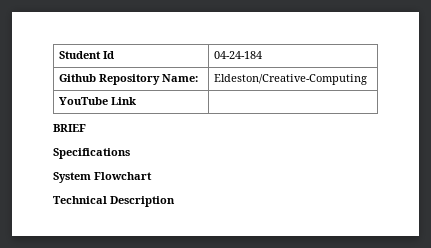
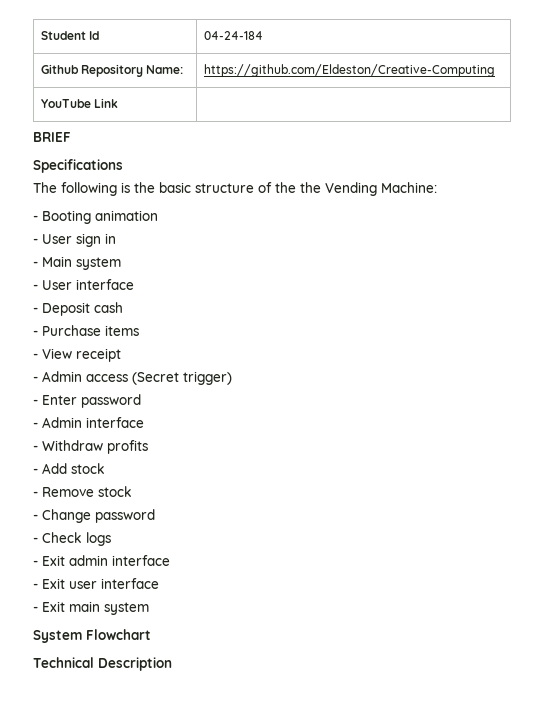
[214,74,368,85] Eldeston/Creative-Computing -> [203,64,495,77] https://github.com/Eldeston/Creative-Computing
(130, 153) none -> [33,182,437,196] [33,210,158,224] [33,233,116,247] [33,256,121,270] [33,279,134,290] [33,302,123,316] [33,325,139,336] [33,348,121,362] [33,371,232,385] [33,394,141,408] [33,417,144,428] [33,440,148,454] [33,463,105,474] [33,486,132,497] [33,509,155,523] [33,532,111,546] [33,555,170,566] [33,578,159,589] [33,601,149,615] // The following is the basic structure of the the Vending Machine: // - Booting animation // - User sign in // - Main system // - User interface // - Deposit cash // - Purchase items // - View receipt // - Admin access (Secret trigger) // - Enter password // - Admin interface // - Withdraw profits // - Add stock // - Remove stock // - Change password // - Check logs // - Exit admin interface // - Exit user interface // - Exit main system

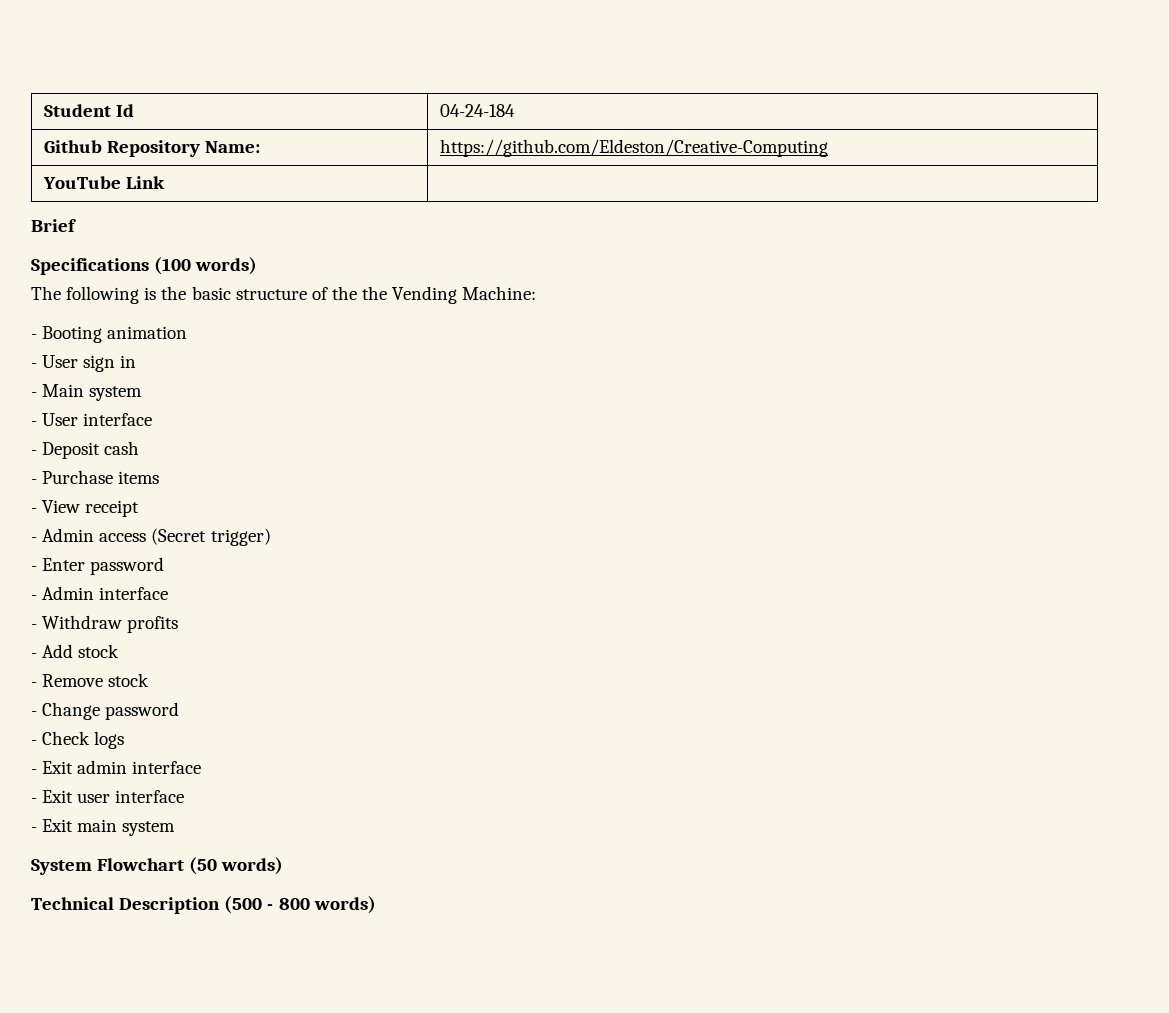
[33,132,71,142] BRIEF -> [31,219,76,232] Brief
(123, 166) none -> [154,257,258,275] (100 words)
(151, 634) none -> [189,857,284,875] (50 words)
(172, 664) none -> [224,896,376,914] (500 - 800 words)

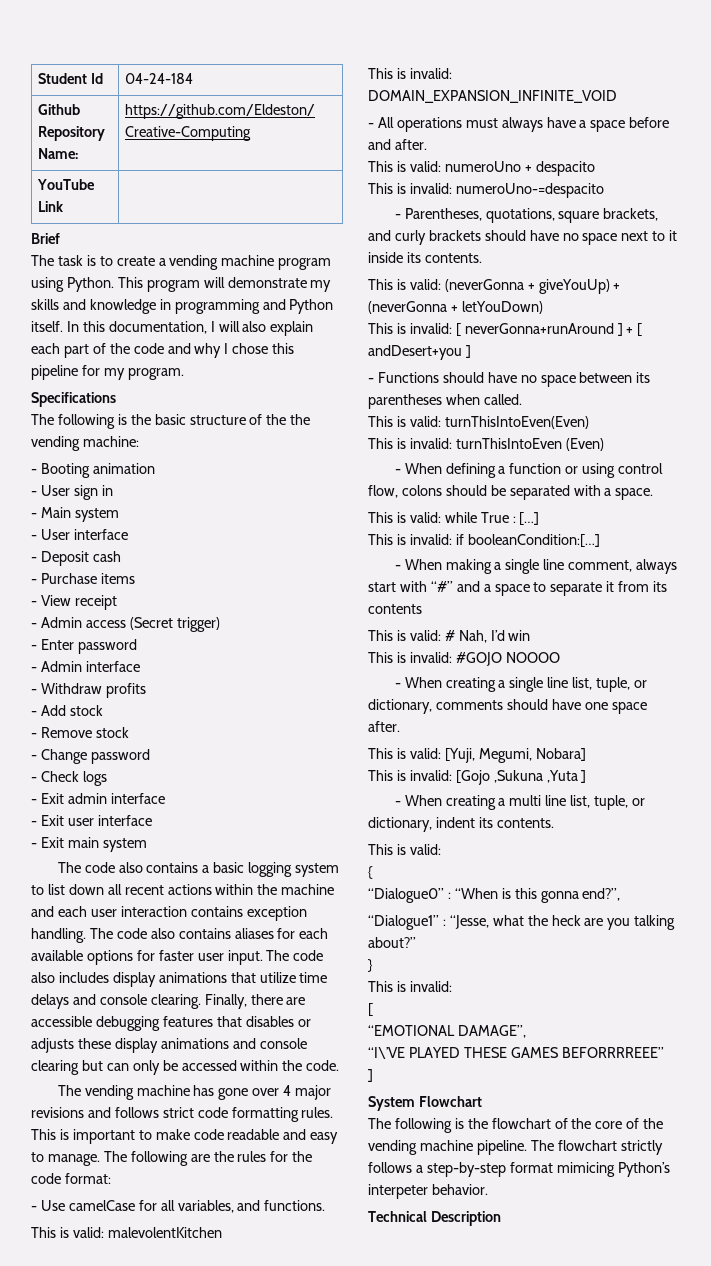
(76, 225) none -> [31,255,332,270] [31,277,332,292] [31,299,334,314] [31,321,314,336] [31,343,295,358] [31,365,184,380] // The task is to create a vending machine program using Python. This program will demonstrate my skills and knowledge in programming and Python itself. In this documentation, I will also explain each part of the code and why I chose this pipeline for my program.
[154,257,258,275] (100 words) -> (116, 399) none
[392,286,537,304] Vending Machine: -> [31,436,139,451] vending machine:
[31,857,284,875] [31,896,376,914] System Flowchart (50 words) // Technical Description (500 - 800 words) -> [57,862,340,877] [31,884,335,895] [31,906,307,921] [31,928,329,943] [31,950,324,965] [31,972,328,987] [31,994,306,1009] [31,1016,311,1031] [31,1038,307,1053] [31,1060,340,1075] [57,1085,332,1100] [31,1107,334,1122] [31,1129,339,1144] [31,1151,313,1166] [31,1173,111,1184] [31,1200,326,1213] [31,1227,222,1238] [368,68,452,79] [368,90,617,103] [368,117,670,132] [368,139,427,150] [368,161,595,176] [368,183,604,198] [394,208,659,223] [368,230,678,245] [368,252,482,263] [368,279,621,294] [368,301,543,314] [368,323,643,336] [368,345,471,360] [368,372,651,387] [368,394,522,409] [368,416,589,429] [368,438,604,451] [394,463,664,478] [368,485,654,500] [368,512,540,525] [368,534,600,547] [394,559,678,574] [368,581,668,596] [368,604,422,614] [368,630,531,643] [368,652,560,666] [394,677,648,692] [368,699,647,714] [368,721,400,732] [368,748,586,763] [368,770,587,785] [394,795,646,810] [368,817,554,832] [368,844,441,855] [368,866,373,879] [368,888,621,903] [368,915,676,930] [368,937,416,948] [368,959,373,972] [368,981,452,992] [368,1003,373,1016] [368,1025,526,1038] [368,1047,664,1059] [368,1069,373,1082] [368,1096,482,1111] [368,1118,664,1133] [368,1140,663,1155] [368,1162,670,1177] [368,1184,488,1199] [368,1211,501,1226] The code also contains a basic logging system to list down all recent actions within the machine and each user interaction contains exception handling. The code also contains aliases for each available options for faster user input. The code also includes display animations that utilize time delays and console clearing. Finally, there are accessible debugging features that disables or adjusts these display animations and console clearing but can only be accessed within the code. // The vending machine has gone over 4 major revisions and follows strict code formatting rules. This is important to make code readable and easy to manage. The following are the rules for the code format: // - Use camelCase for all variables, and functions. // This is valid: malevolentKitchen // This is invalid: DOMAIN_EXPANSION_INFINITE_VOID // - All operations must always have a space before and after. // This is valid: numeroUno + despacito // This is invalid: numeroUno-=despacito // - Parentheses, quotations, square brackets, and curly brackets should have no space next to it inside its contents. // This is valid: (neverGonna + giveYouUp) + (neverGonna + letYouDown) // This is invalid: [ neverGonna+runAround ] + [ andDesert+you ] // - Functions should have no space between its parentheses when called. // This is valid: turnThisIntoEven(Even) // This is invalid: turnThisIntoEven (Even) // - When defining a function or using control flow, colons should be separated with a space. // This is valid: while True : […] // This is invalid: if booleanCondition:[…] // - When making a single line comment, always start with “#” and a space to separate it from its contents // This is valid: # Nah, I’d win // This is invalid: #GOJO NOOOO // - When creating a single line list, tuple, or dictionary, comments should have one space after. // This is valid: [Yuji, Megumi, Nobara] // This is invalid: [Gojo ,Sukuna ,Yuta ] // - When creating a multi line list, tuple, or dictionary, indent its contents. // This is valid: // { // “Dialogue0” : “When is this gonna end?”, // “Dialogue1” : “Jesse, what the heck are you talking about?” // } // This is invalid: // [ // “EMOTIONAL DAMAGE”, // “I\’VE PLAYED THESE GAMES BEFORRRREEE” // ] // System Flowchart // The following is the flowchart of the core of the vending machine pipeline. The flowchart strictly follows a step-by-step format mimicing Python’s interpeter behavior. // Technical Description

